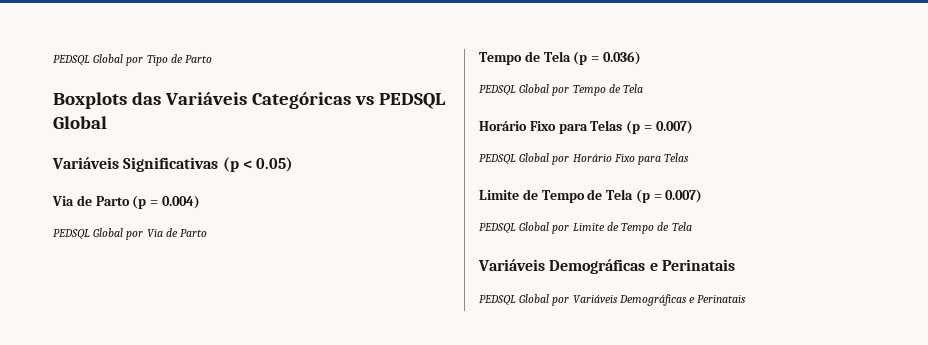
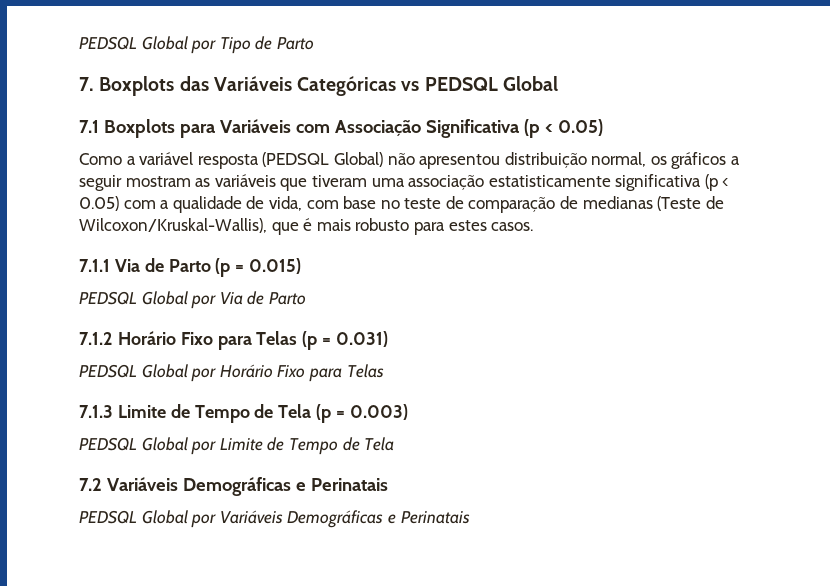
(213, 59) none -> [79,77,94,91] 7.
[52,157,294,172] Variáveis Significativas (p < 0.05) // -> [79,119,603,138] [79,152,741,169] [79,174,730,191] [79,196,724,213] [79,218,534,235] [79,259,110,272] 7.1 Boxplots para Variáveis com Associação Significativa (p < 0.05) // Como a variável resposta (PEDSQL Global) não apresentou distribuição normal, os gráficos a seguir mostram as variáveis que tiveram uma associação estatisticamente significativa (p < 0.05) com a qualidade de vida, com base no teste de comparação de medianas (Teste de Wilcoxon/Kruskal-Wallis), que é mais robusto para estes casos. // 7.1.1
[161,195,200,209] 0.004) -> [249,258,302,274] 0.015)
[479,51,641,65] [479,84,644,96] Tempo de Tela (p = 0.036) // PEDSQL Global por Tempo de Tela // -> [79,332,113,345] 7.1.2
[655,120,693,134] 0.007) -> [336,331,389,347] 0.031)
(690, 157) none -> [79,405,113,418] 7.1.3
[665,189,703,203] 0.007) -> [349,404,408,420] 0.003)
(692, 226) none -> [79,478,102,491] 7.2

